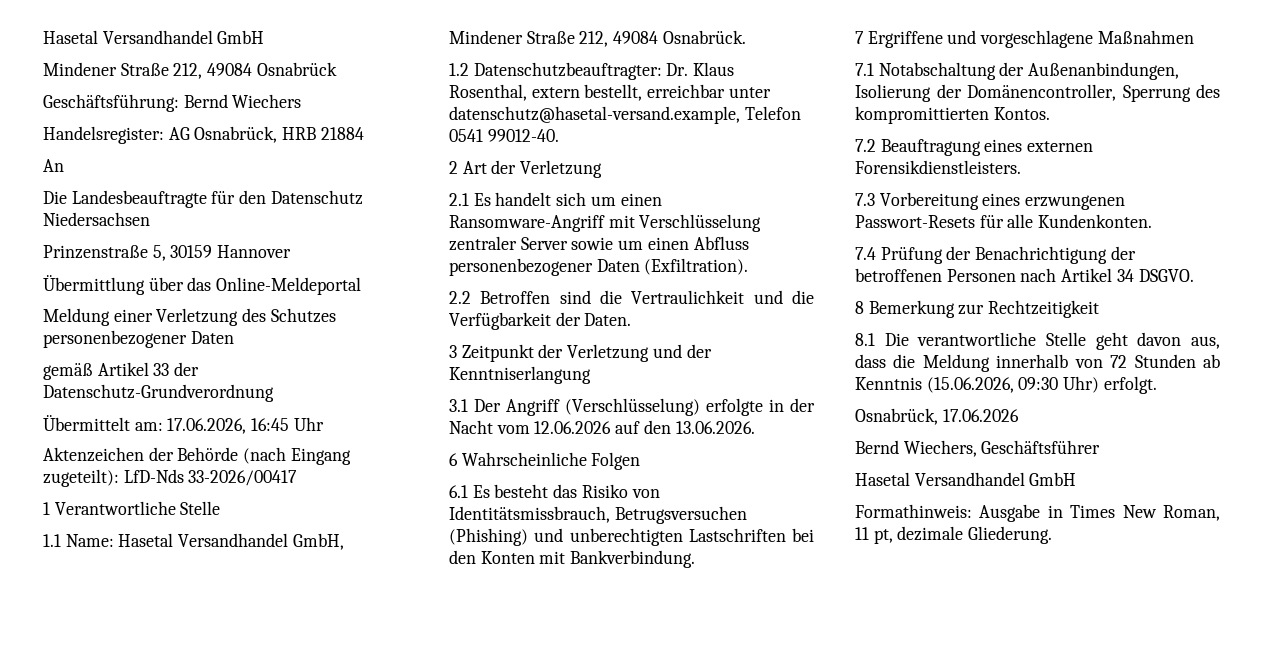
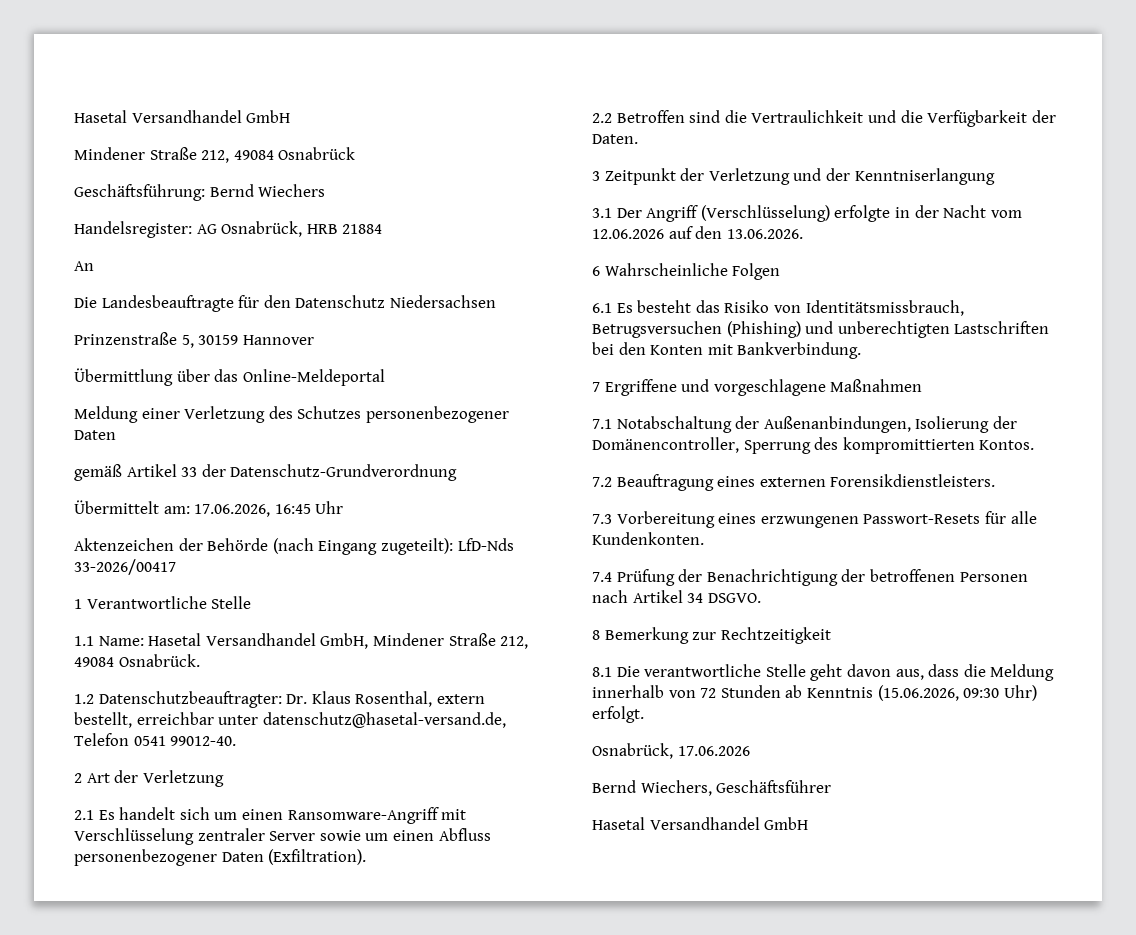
[449,106,740,124] datenschutz@hasetal-versand.example, -> [262,712,506,728] datenschutz@hasetal-versand.de,
[855,504,1220,522] [855,526,1053,544] // Formathinweis: Ausgabe in Times New Roman, 11 pt, dezimale Gliederung. -> (809, 823) none

